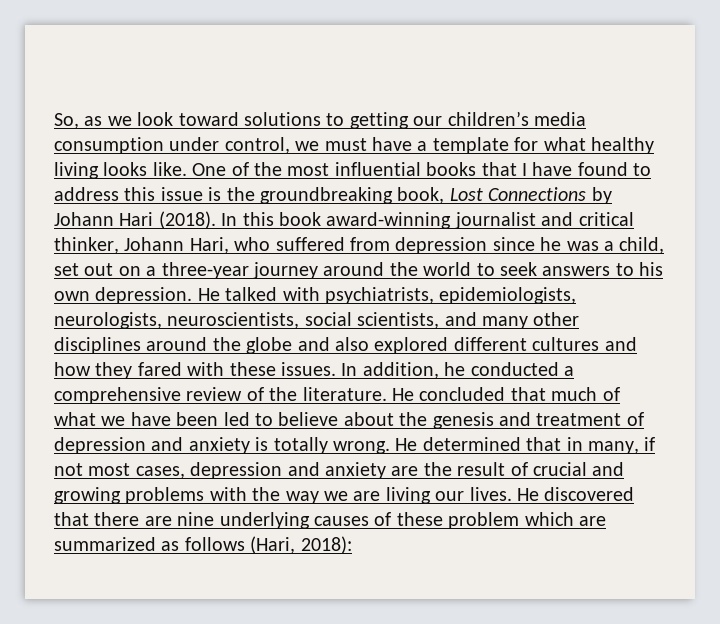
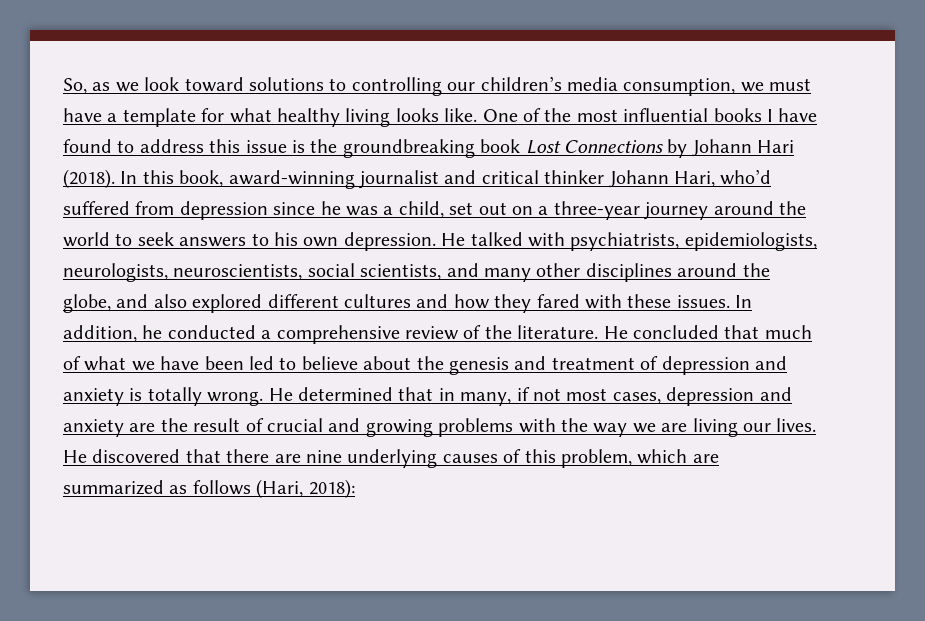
[349,112,409,129] getting -> [351,77,442,96] controlling
[54,137,290,154] consumption under control, -> [623,78,736,96] consumption,
[481,162,517,176] that -> (762, 115) none
[397,187,445,204] book, -> [480,139,521,153] book
[279,212,321,226] book -> [179,170,224,187] book,
[54,237,119,254] thinker, -> [544,170,605,184] thinker
[234,237,271,251] who -> [720,169,772,185] who’d
[246,337,293,354] globe -> [63,294,111,313] globe,
[396,512,520,529] these problem -> [524,449,632,468] this problem,

